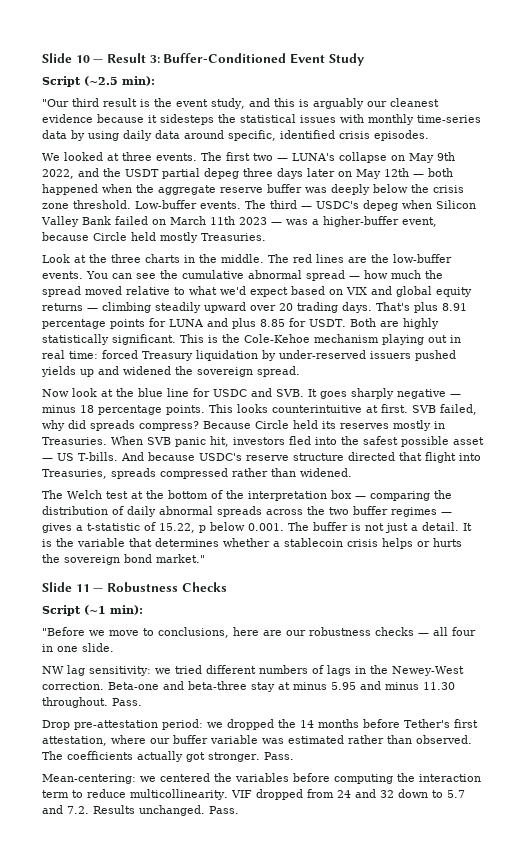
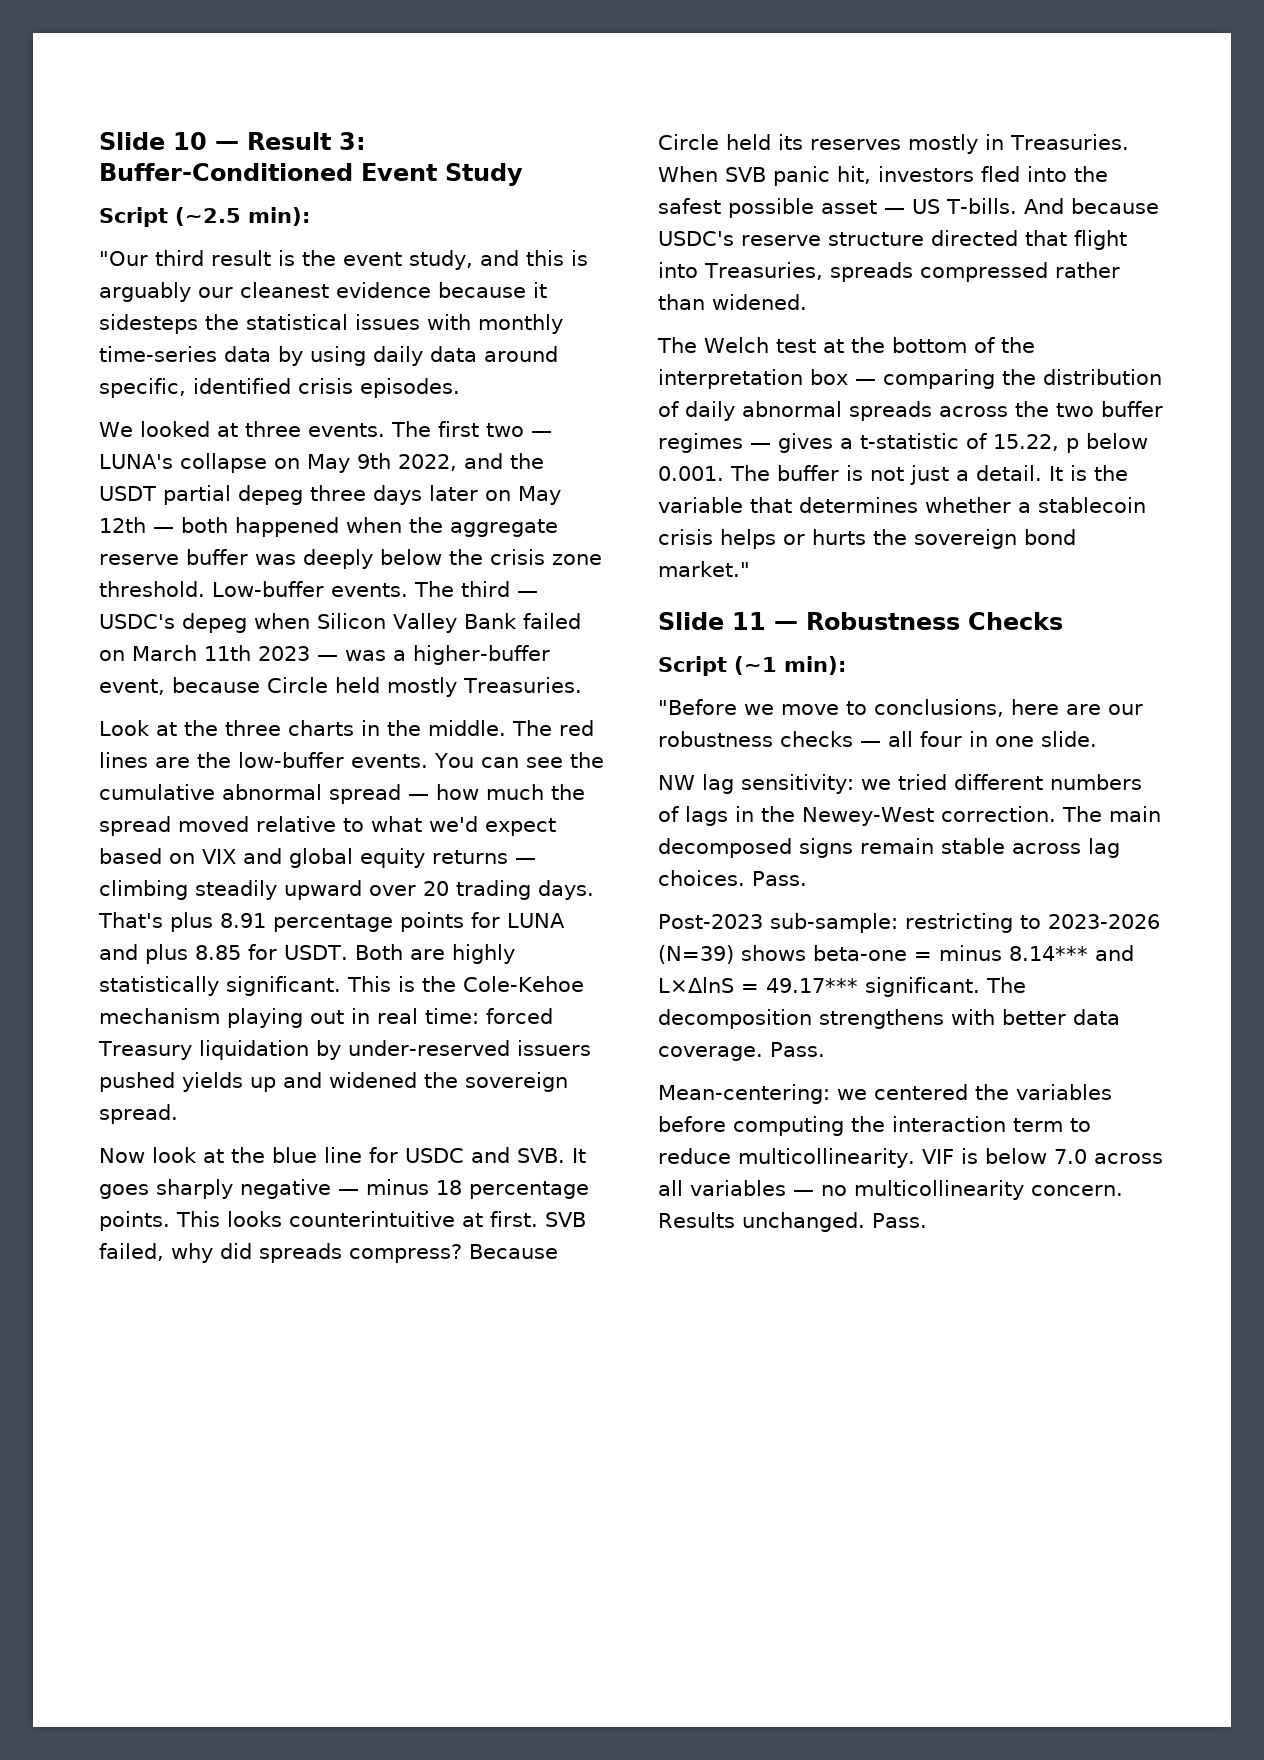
[108,681,455,692] [42,697,142,708] [42,719,478,730] [42,735,472,746] [42,751,260,762] Beta-one and beta-three stay at minus 5.95 and minus 11.30 throughout. Pass. // Drop pre-attestation period: we dropped the 14 months before Tether's first attestation, where our buffer variable was estimated rather than observed. The coefficients actually got stronger. -> [1061,806,1161,822] [658,838,1120,858] [658,870,807,886] [658,913,1160,933] [658,945,1134,964] [658,977,1026,997] [658,1009,1120,1029] [658,1046,763,1061] The main decomposed signs remain stable across lag choices. Pass. // Post-2023 sub-sample: restricting to 2023-2026 (N=39) shows beta-one = minus 8.14*** and L×ΔlnS = 49.17*** significant. The decomposition strengthens with better data coverage.
[255,789,465,800] [42,805,89,814] dropped from 24 and 32 down to 5.7 and 7.2. -> [960,1148,1163,1164] [658,1180,1123,1200] is below 7.0 across all variables — no multicollinearity concern.

